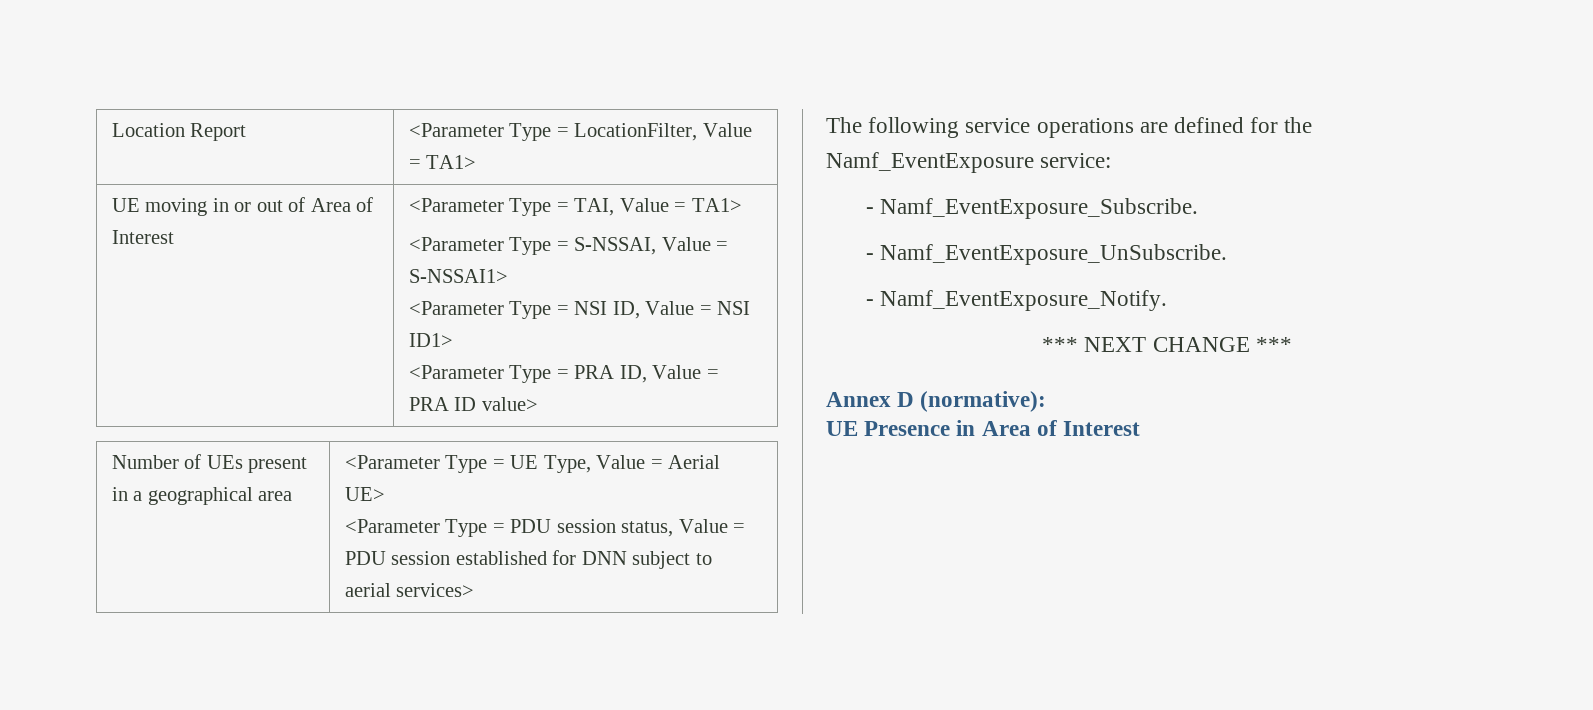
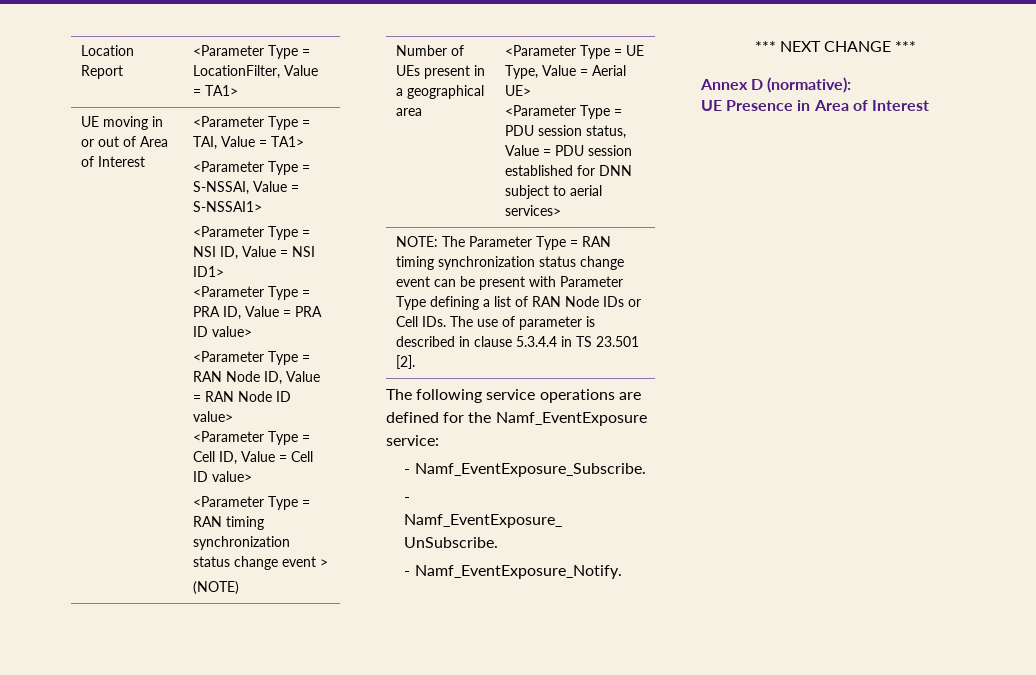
(538, 404) none -> [193,351,311,365] [193,371,321,385] [193,391,292,402] [193,411,234,422] [193,431,311,445] [193,451,314,465] [193,471,253,482] [193,496,311,510] [193,516,265,530] [193,536,291,550] [193,556,329,570] [193,581,240,595] // <Parameter Type = RAN Node ID, Value = RAN Node ID value> // <Parameter Type = Cell ID, Value = Cell ID value> // <Parameter Type = RAN timing synchronization status change event > // (NOTE)
(475, 590) none -> [396,236,612,250] [396,256,625,270] [396,276,624,290] [396,296,642,310] [396,316,596,330] [396,336,640,347] [396,355,416,369] // NOTE: The Parameter Type = RAN timing synchronization status change event can be present with Parameter Type defining a list of RAN Node IDs or Cell IDs. The use of parameter is described in clause 5.3.4.4 in TS 23.501 [2].

